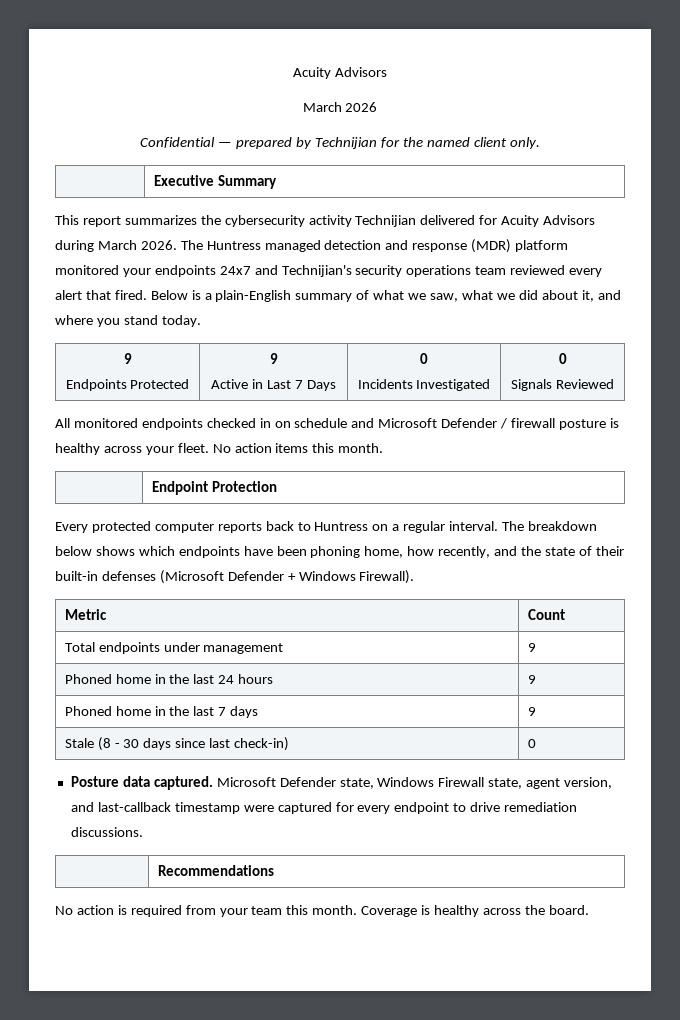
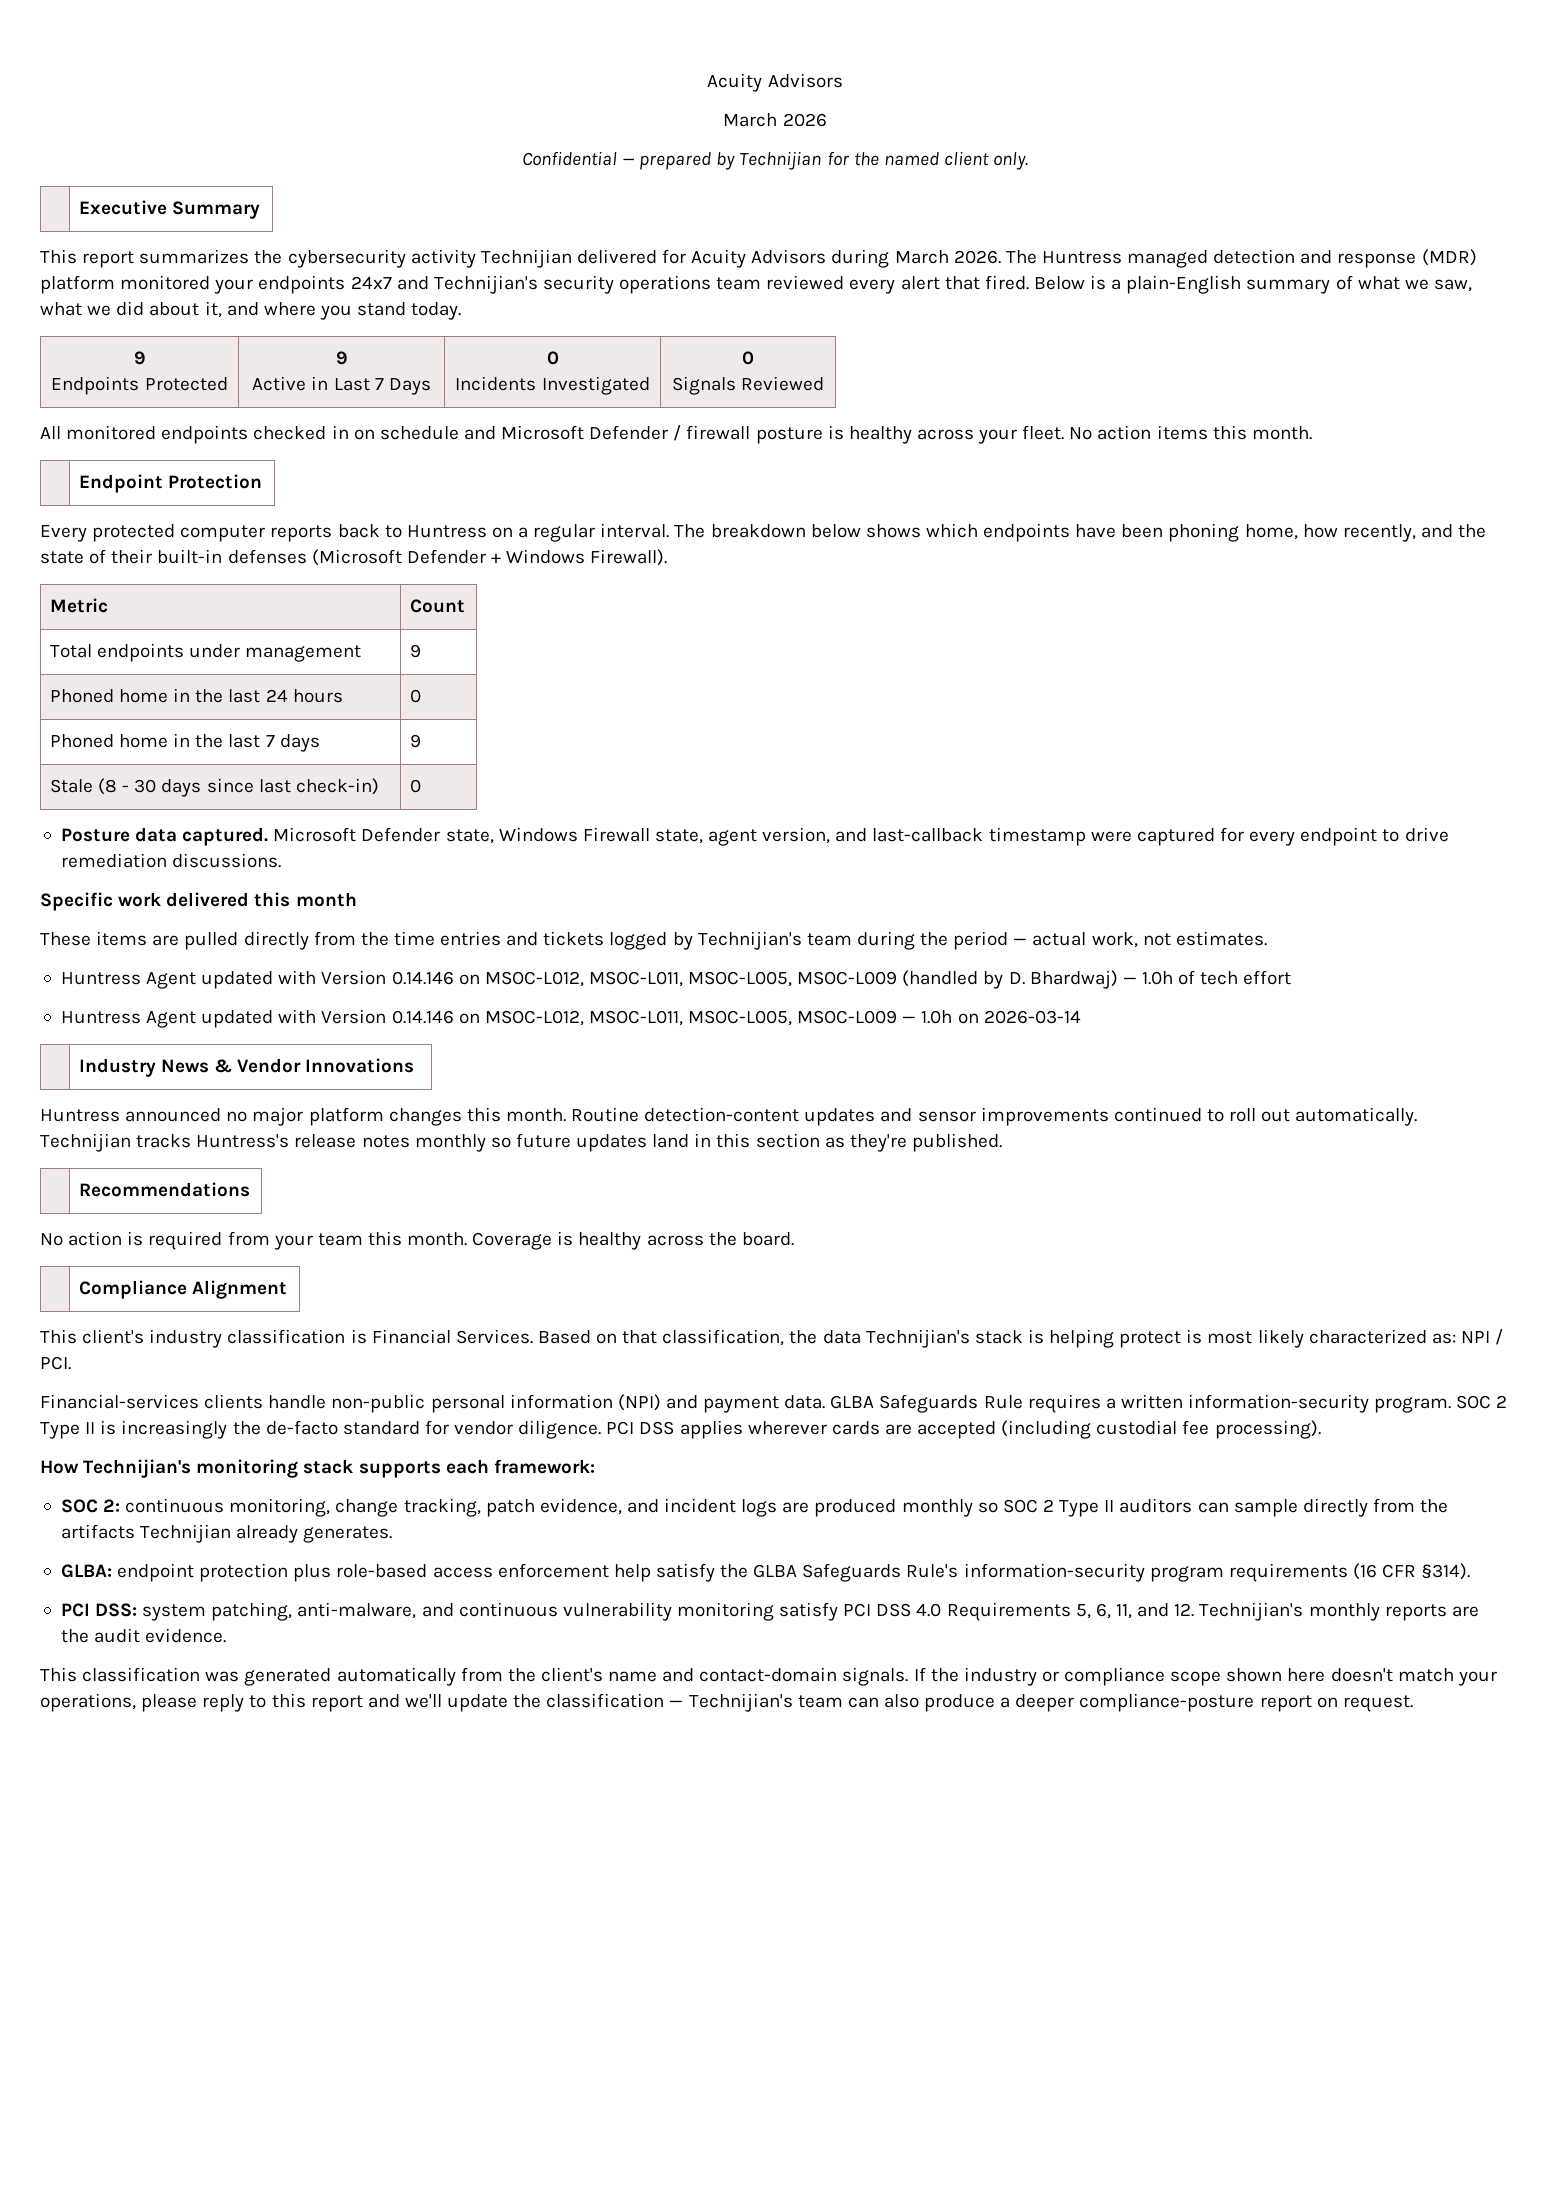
[527,675,536,684] 9 -> [409,689,421,703] 0
(143, 832) none -> [40,892,357,911] [40,931,1267,950] [60,970,1292,989] [60,1009,1081,1028] [78,1058,415,1077] [40,1107,1418,1126] [40,1133,1002,1152] // Specific work delivered this month // These items are pulled directly from the time entries and tickets logged by Technijian's team during the period — actual work, not estimates. // Huntress Agent updated with Version 0.14.146 on MSOC-L012, MSOC-L011, MSOC-L005, MSOC-L009 (handled by D. Bhardwaj) — 1.0h of tech effort // Huntress Agent updated with Version 0.14.146 on MSOC-L012, MSOC-L011, MSOC-L005, MSOC-L009 — 1.0h on 2026-03-14 // | Industry News & Vendor Innovations // Huntress announced no major platform changes this month. Routine detection-content updates and sensor improvements continued to roll out automatically. Technijian tracks Huntress's release notes monthly so future updates land in this section as they're published.
(589, 910) none -> [78,1280,288,1299] [40,1329,1504,1348] [40,1356,71,1370] [40,1394,1508,1413] [40,1420,1321,1439] [40,1459,595,1478] [60,1498,1449,1517] [60,1524,393,1543] [60,1563,1471,1582] [60,1602,1479,1621] [60,1628,227,1643] [40,1667,1497,1686] [40,1693,1413,1712] // | Compliance Alignment // This client's industry classification is Financial Services. Based on that classification, the data Technijian's stack is helping protect is most likely characterized as: NPI / PCI. // Financial-services clients handle non-public personal information (NPI) and payment data. GLBA Safeguards Rule requires a written information-security program. SOC 2 Type II is increasingly the de-facto standard for vendor diligence. PCI DSS applies wherever cards are accepted (including custodial fee processing). // How Technijian's monitoring stack supports each framework: // SOC 2: continuous monitoring, change tracking, patch evidence, and incident logs are produced monthly so SOC 2 Type II auditors can sample directly from the artifacts Technijian already generates. // GLBA: endpoint protection plus role-based access enforcement help satisfy the GLBA Safeguards Rule's information-security program requirements (16 CFR §314). // PCI DSS: system patching, anti-malware, and continuous vulnerability monitoring satisfy PCI DSS 4.0 Requirements 5, 6, 11, and 12. Technijian's monthly reports are the audit evidence. // This classification was generated automatically from the client's name and contact-domain signals. If the industry or compliance scope shown here doesn't match your operations, please reply to this report and we'll update the classification — Technijian's team can also produce a deeper compliance-posture report on request.

